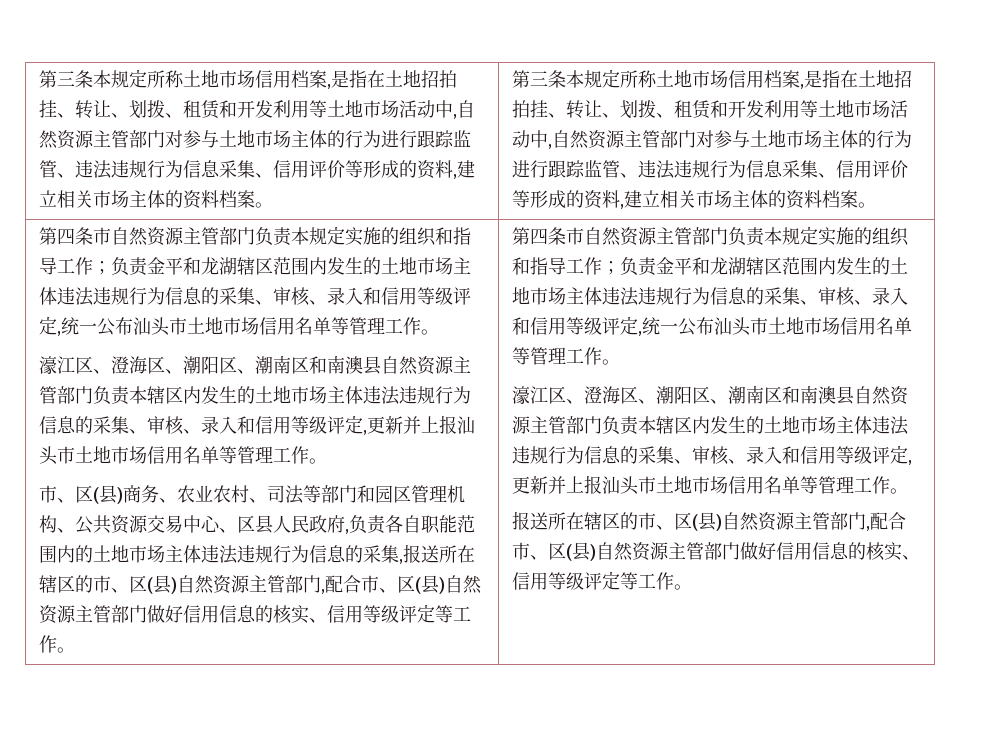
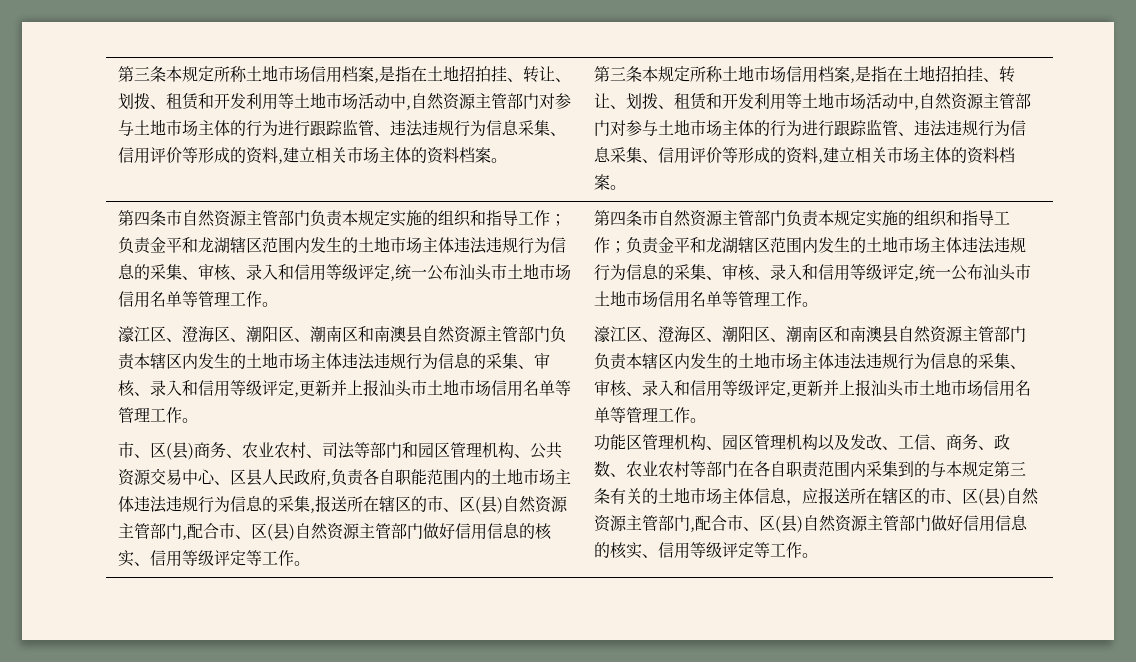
(908, 491) none -> [593,434,1010,451] [593,461,1026,478] [593,487,818,506] 功能区管理机构、园区管理机构以及发改、工信、商务、政数、农业农村等部门在各自职责范围内采集到的与本规定第三条有关的土地市场主体信息，应

